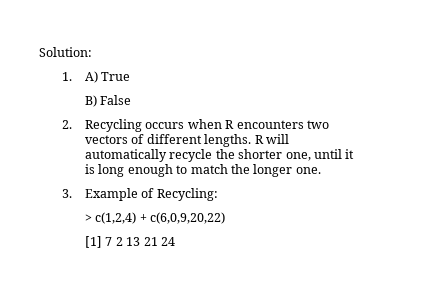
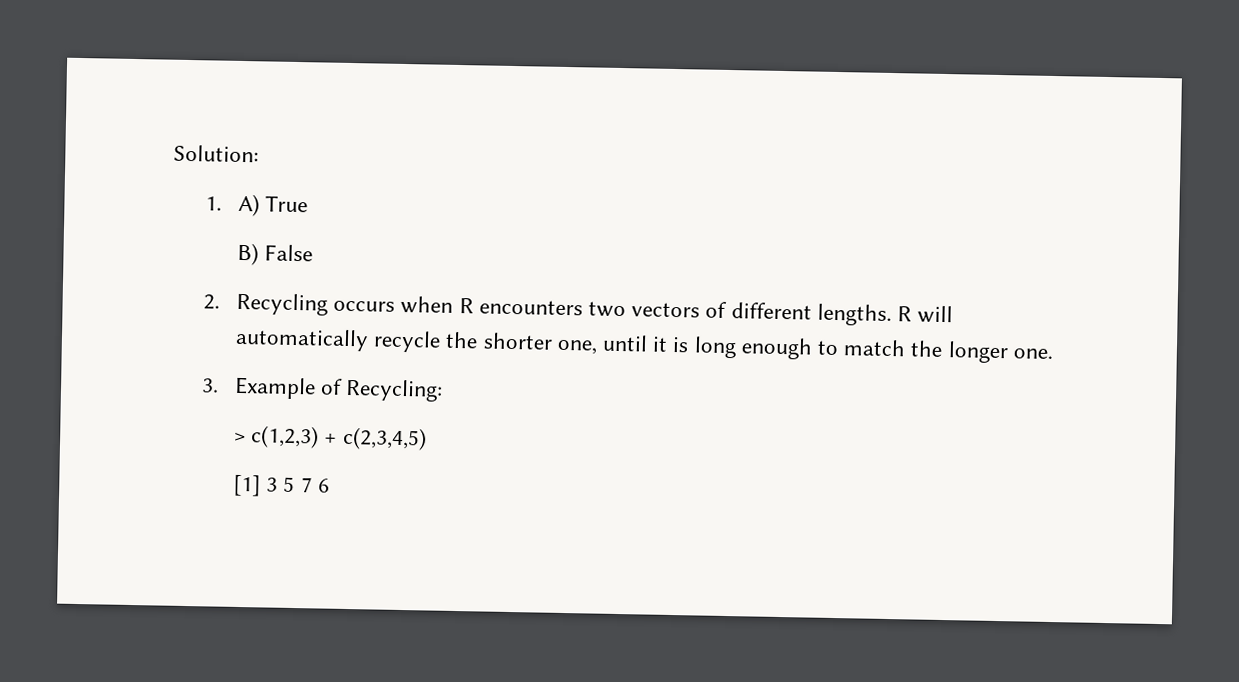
[95,212,226,224] [85,236,175,248] c(1,2,4) + c(6,0,9,20,22) // [1] 7 2 13 21 24 -> [250,425,427,451] [232,474,330,497] c(1,2,3) + c(2,3,4,5) // [1] 3 5 7 6

